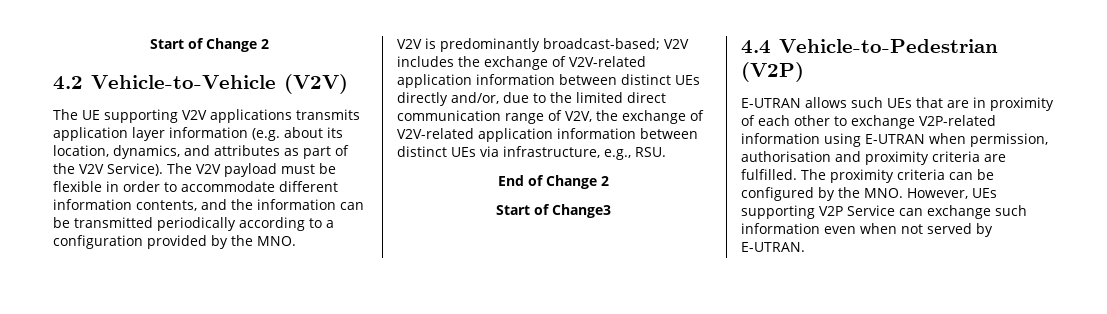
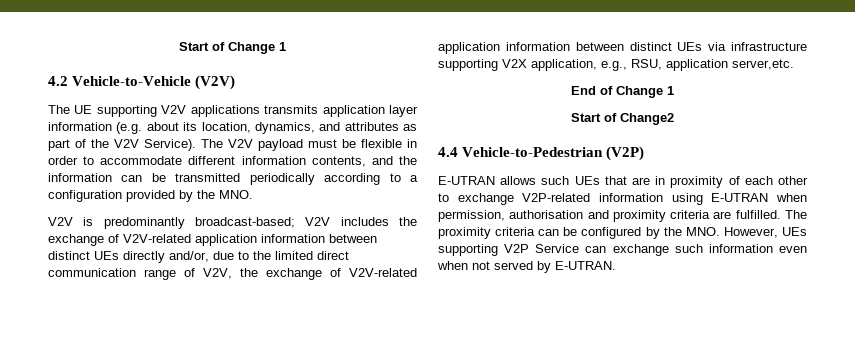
[261,39,269,49] 2 -> [279,42,286,51] 1
[503,146,666,160] infrastructure, e.g., RSU. -> [731,42,807,51] [438,59,794,71] infrastructure supporting V2X application, e.g., RSU, application server,etc.
[601,176,609,186] [496,204,611,218] 2 // Start of Change3 -> [667,86,674,95] [571,113,674,125] 1 // Start of Change2

